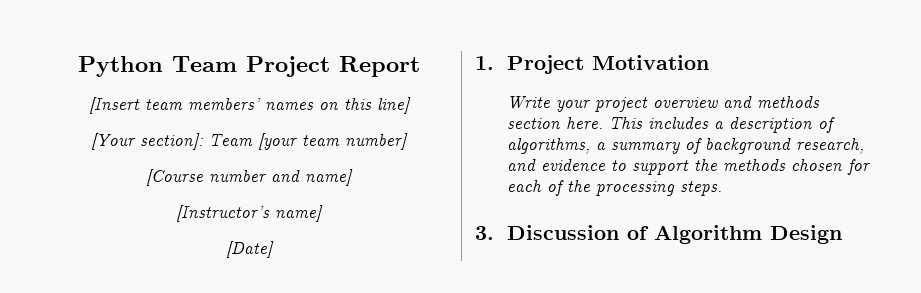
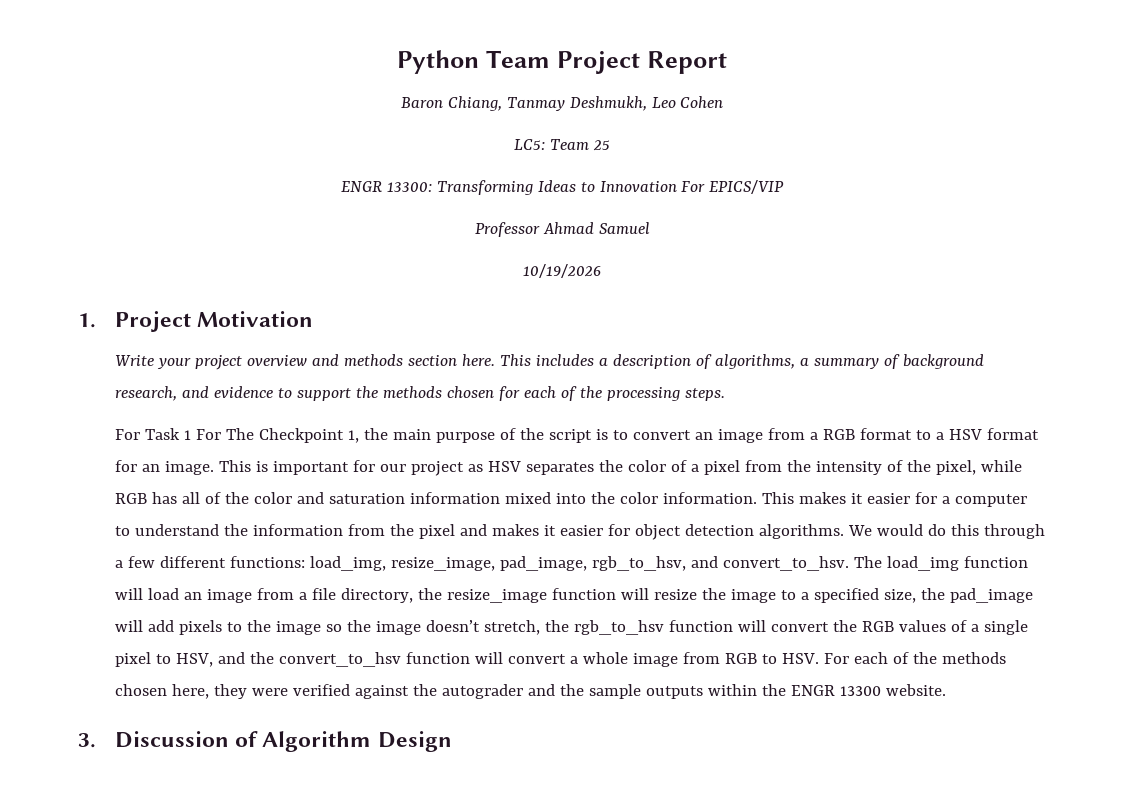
[88,97,411,114] [91,133,408,150] [146,169,353,186] [176,205,323,222] [225,241,274,258] [Insert team members’ names on this line] // [Your section]: Team [your team number] // [Course number and name] // [Instructor’s name] // [Date] -> [400,96,724,111] [514,139,610,151] [340,180,785,195] [474,222,650,237] [523,264,601,278] Baron Chiang, Tanmay Deshmukh, Leo Cohen // LC5: Team 25 // ENGR 13300: Transforming Ideas to Innovation For EPICS/VIP // Professor Ahmad Samuel // 10/19/2026
(723, 188) none -> [114,428,1039,443] [114,460,1022,476] [114,492,1027,507] [114,524,1045,540] [114,556,1028,571] [114,588,1033,603] [114,620,1028,635] [114,652,1006,667] [114,684,946,699] // For Task 1 For The Checkpoint 1, the main purpose of the script is to convert an image from a RGB format to a HSV format for an image. This is important for our project as HSV separates the color of a pixel from the intensity of the pixel, while RGB has all of the color and saturation information mixed into the color information. This makes it easier for a computer to understand the information from the pixel and makes it easier for object detection algorithms. We would do this through a few different functions: load_img, resize_image, pad_image, rgb_to_hsv, and convert_to_hsv. The load_img function will load an image from a file directory, the resize_image function will resize the image to a specified size, the pad_image will add pixels to the image so the image doesn’t stretch, the rgb_to_hsv function will convert the RGB values of a single pixel to HSV, and the convert_to_hsv function will convert a whole image from RGB to HSV. For each of the methods chosen here, they were verified against the autograder and the sample outputs within the ENGR 13300 website.

